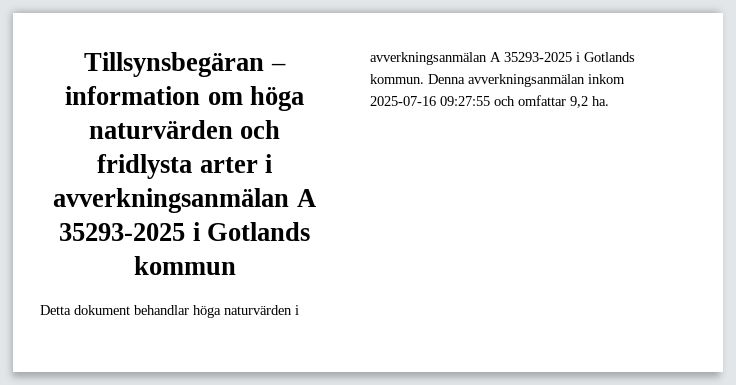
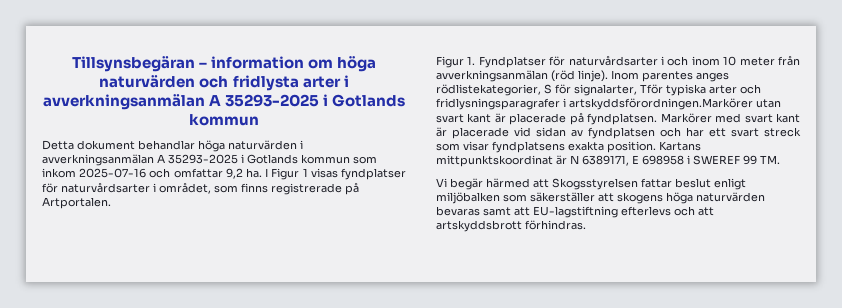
[370,74,585,87] kommun. Denna avverkningsanmälan -> [301,154,377,164] kommun som
[440,96,490,106] 09:27:55 -> (147, 173) none
(609, 101) none -> [265,168,406,180] [42,182,359,195] [42,197,111,209] [436,55,800,68] [436,70,729,82] [436,84,761,96] [436,98,781,110] [436,112,800,125] [436,127,801,139] [436,141,701,153] [436,155,780,167] [436,178,746,190] [436,192,765,204] [436,206,714,218] [436,220,586,232] I Figur 1 visas fyndplatser för naturvårdsarter i området, som finns registrerade på Artportalen. // Figur 1. Fyndplatser för naturvårdsarter i och inom 10 meter från avverkningsanmälan (röd linje). Inom parentes anges rödlistekategorier, S för signalarter, Tför typiska arter och fridlysningsparagrafer i artskyddsförordningen.Markörer utan svart kant är placerade på fyndplatsen. Markörer med svart kant är placerade vid sidan av fyndplatsen och har ett svart streck som visar fyndplatsens exakta position. Kartans mittpunktskoordinat är N 6389171, E 698958 i SWEREF 99 TM. // Vi begär härmed att Skogsstyrelsen fattar beslut enligt miljöbalken som säkerställer att skogens höga naturvärden bevaras samt att EU-lagstiftning efterlevs och att artskyddsbrott förhindras.

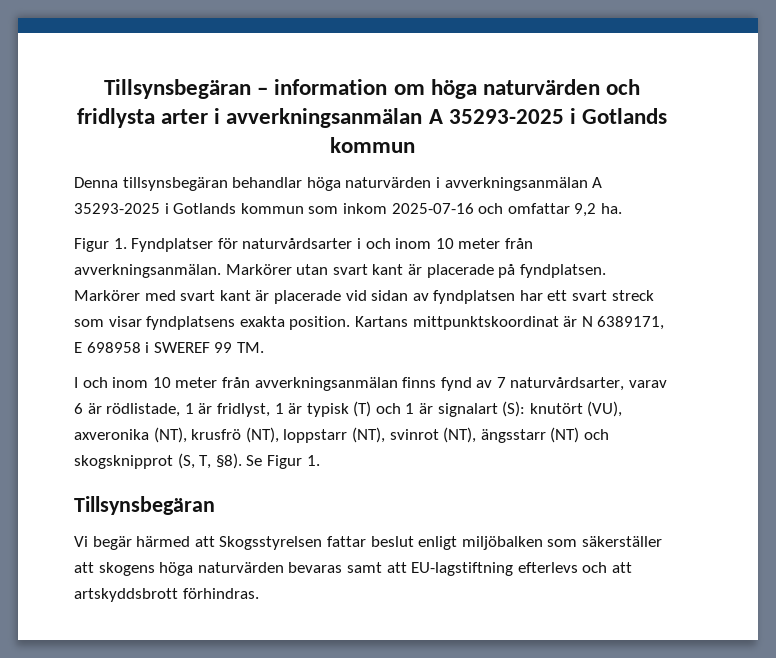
[42,140,135,150] Detta dokument -> [74,177,228,191] Denna tillsynsbegäran
[265,168,406,180] [42,182,359,195] [42,197,111,209] I Figur 1 visas fyndplatser för naturvårdsarter i området, som finns registrerade på Artportalen. -> (622, 208) none
[436,70,729,82] [436,84,761,96] [436,98,753,110] avverkningsanmälan (röd linje). Inom parentes anges rödlistekategorier, S för signalarter, Tför typiska arter och fridlysningsparagrafer i artskyddsförordningen.Markörer -> [74,264,292,278] avverkningsanmälan. Markörer
[660,127,681,137] och -> (516, 297) none
(780, 159) none -> [74,377,668,391] [74,401,623,417] [74,427,609,443] [74,453,320,469] [74,496,215,515] // I och inom 10 meter från avverkningsanmälan finns fynd av 7 naturvårdsarter, varav 6 är rödlistade, 1 är fridlyst, 1 är typisk (T) och 1 är signalart (S): knutört (VU), axveronika (NT), krusfrö (NT), loppstarr (NT), svinrot (NT), ängsstarr (NT) och skogsknipprot (S, T, §8). Se Figur 1. // Tillsynsbegäran

